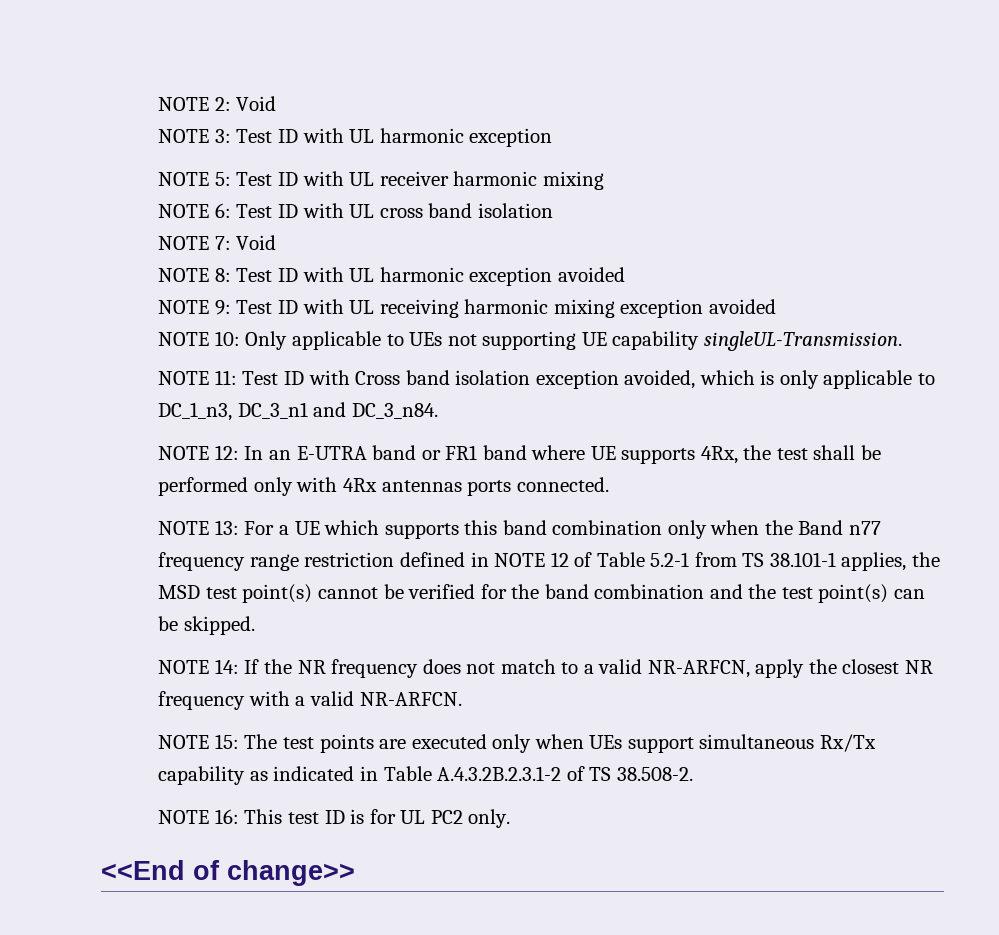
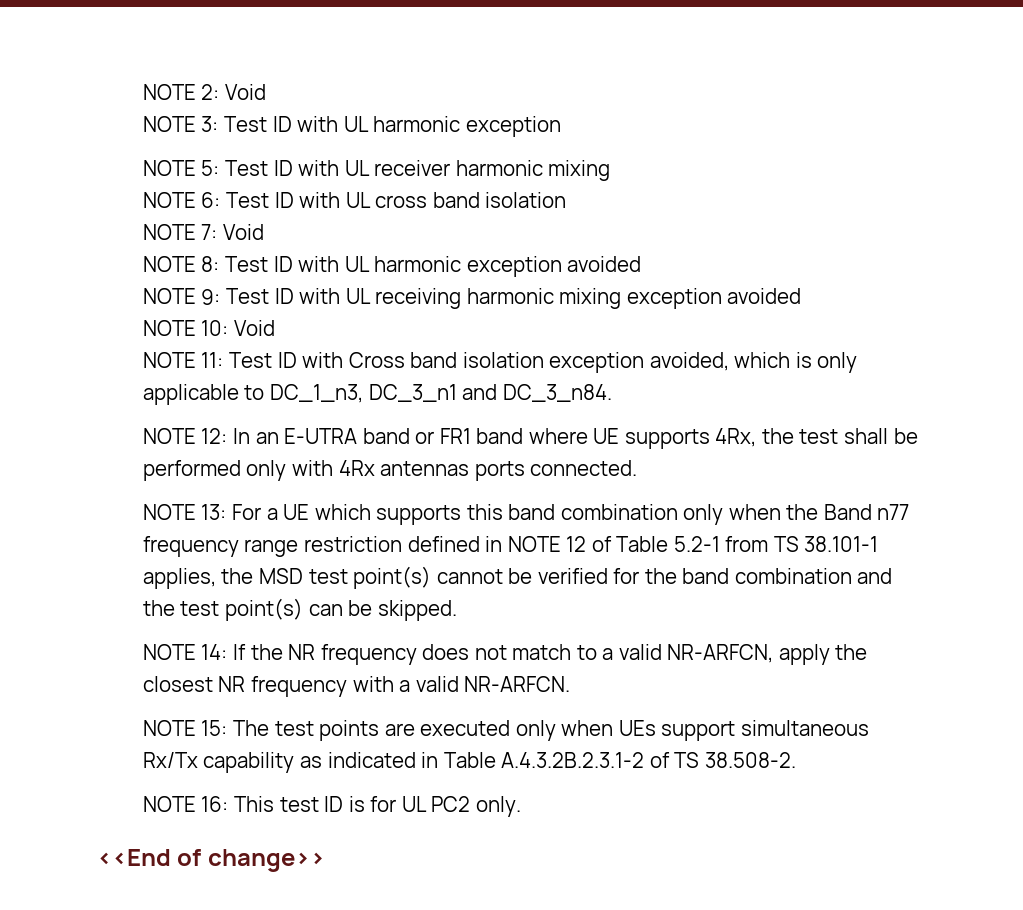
[245,331,902,351] Only applicable to UEs not supporting UE capability singleUL-Transmission. -> [234,320,276,336] Void

